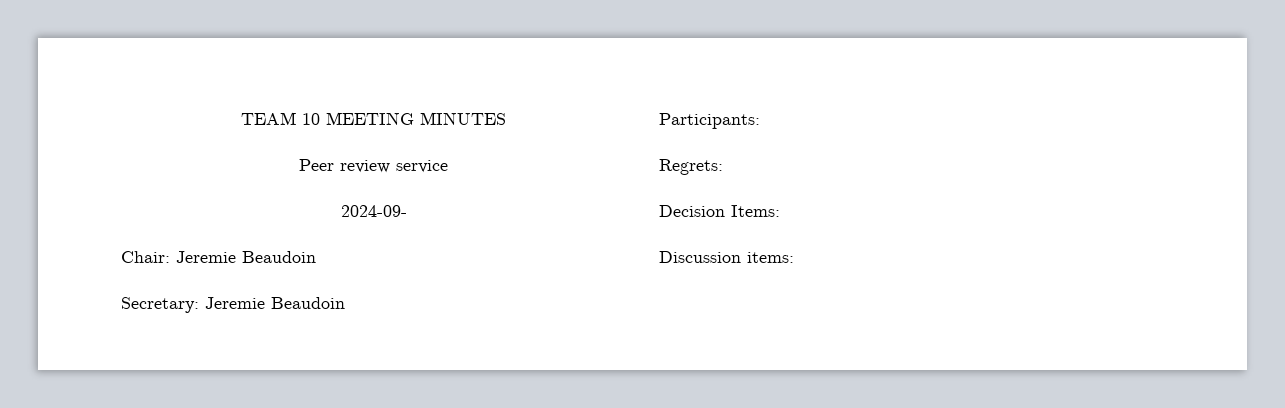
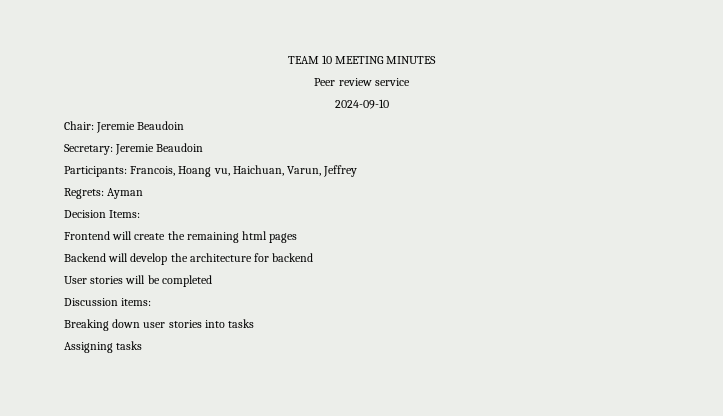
[340,205,407,217] 2024-09- -> [334,99,389,109] 2024-09-10
(760, 121) none -> [130,165,358,177] Francois, Hoang vu, Haichuan, Varun, Jeffrey
(723, 167) none -> [107,188,144,199] Ayman
[659,251,794,263] Discussion items: -> [64,231,298,243] [64,253,314,265] [64,275,212,287] [64,298,152,306] [64,319,255,331] [64,341,143,353] Frontend will create the remaining html pages // Backend will develop the architecture for backend // User stories will be completed // Discussion items: // Breaking down user stories into tasks // Assigning tasks

